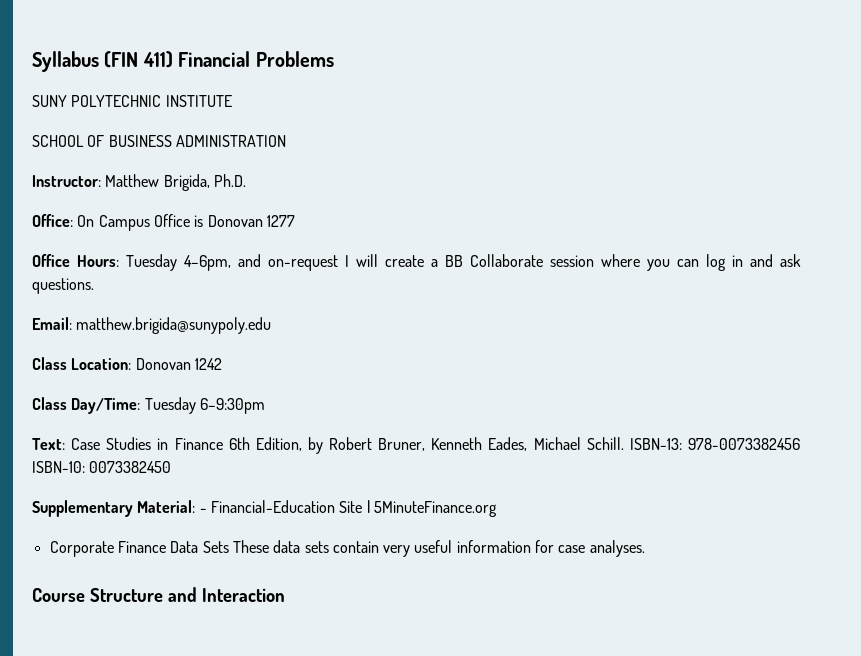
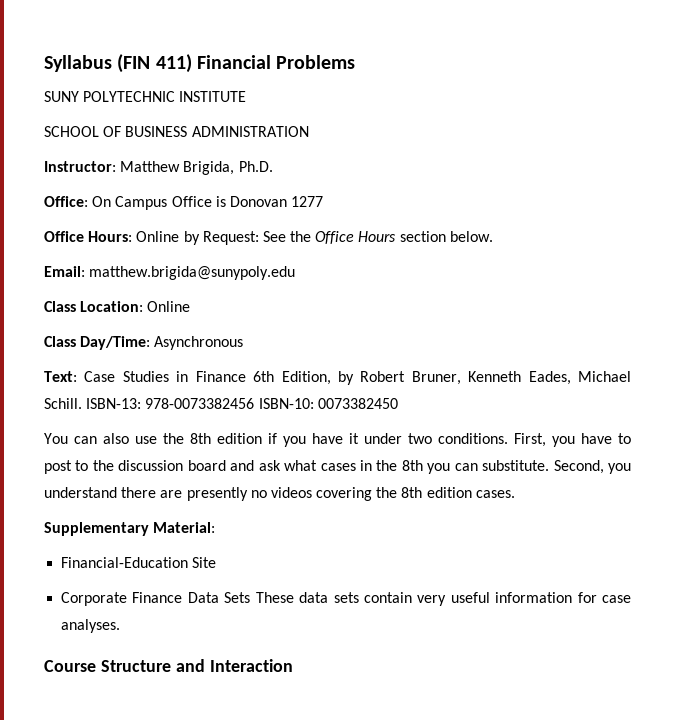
[126,254,801,271] [32,278,94,294] Tuesday 4–6pm, and on-request I will create a BB Collaborate session where you can log in and ask questions. -> [136,231,493,245] Online by Request: See the Office Hours section below.
[135,358,222,370] Donovan 1242 -> [147,301,191,312] Online
[144,397,265,414] Tuesday 6–9:30pm -> [154,336,244,350] Asynchronous
(172, 467) none -> [44,433,631,447] [44,460,631,474] [44,487,515,501] // You can also use the 8th edition if you have it under two conditions. First, you have to post to the discussion board and ask what cases in the 8th you can substitute. Second, you understand there are presently no videos covering the 8th edition cases.
[199,508,207,513] - -> (216, 527) //
[366,500,497,517] | 5MinuteFinance.org -> (217, 562) none

